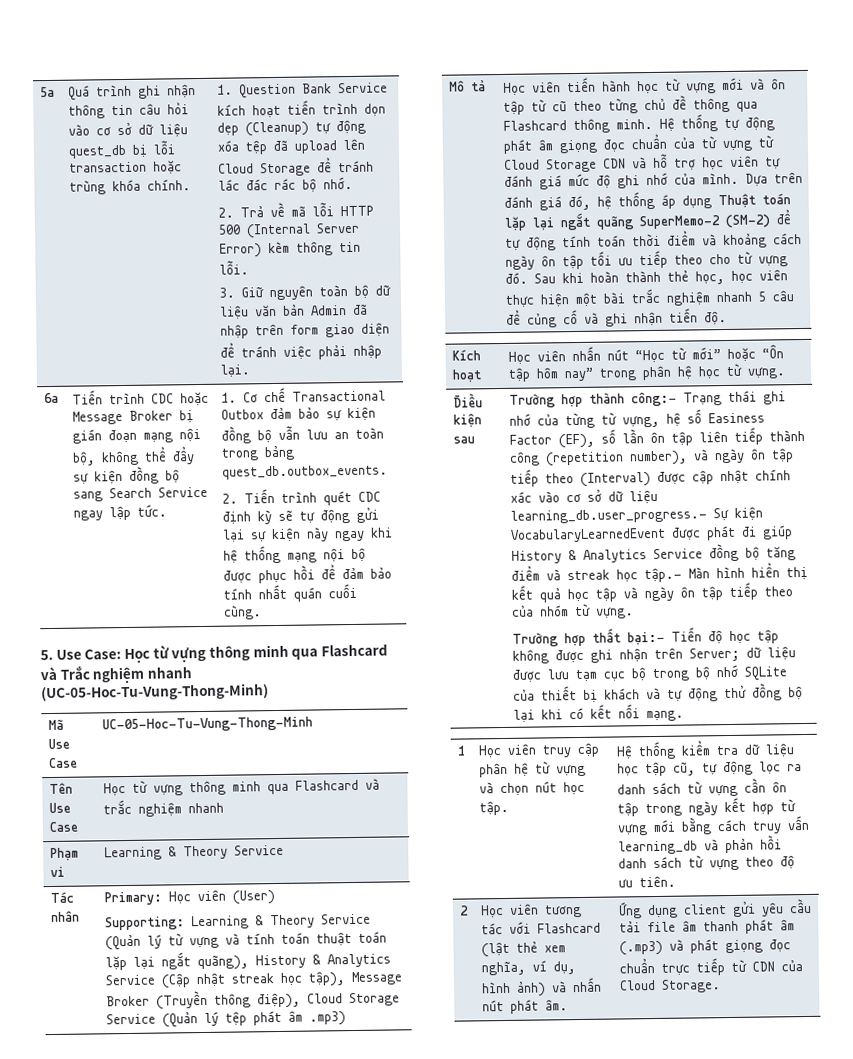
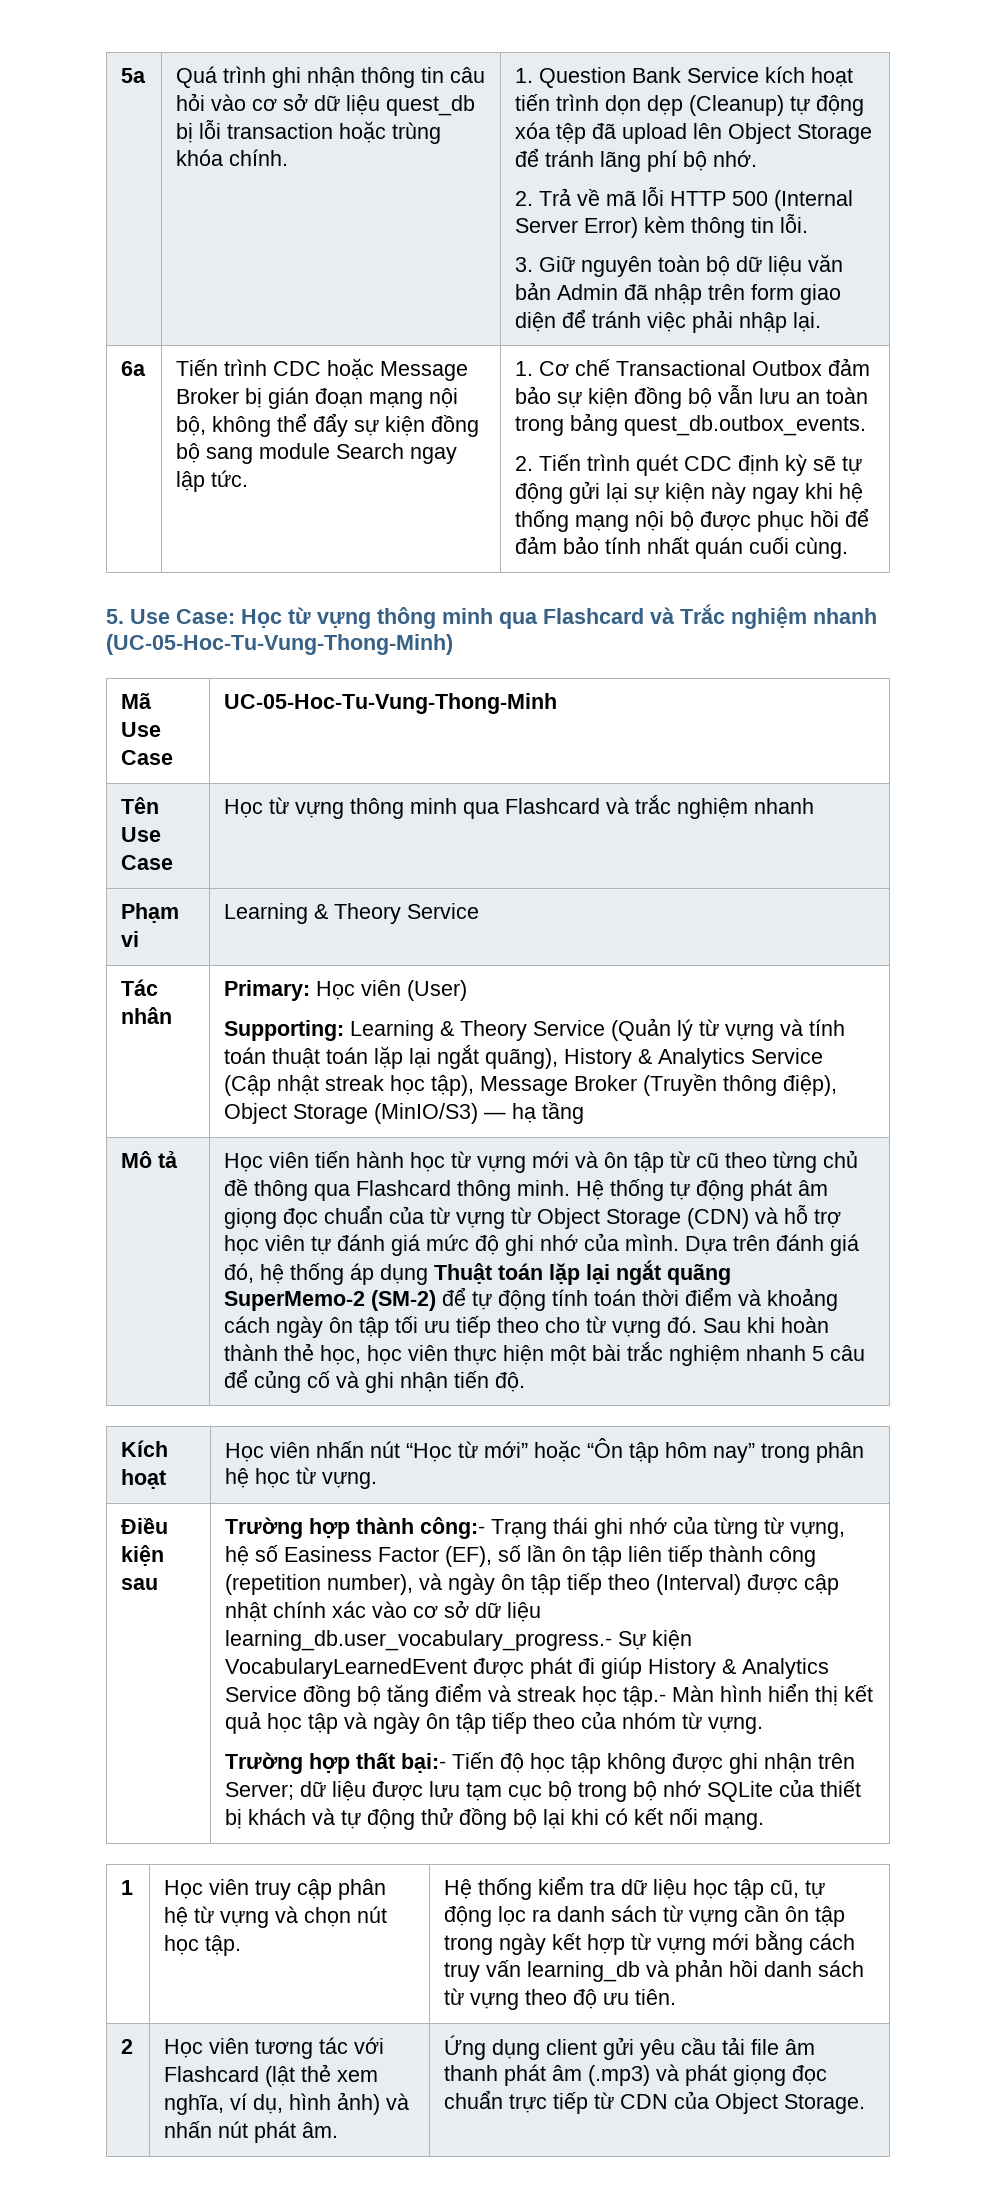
[217,163,254,174] Cloud -> [728,123,792,144] Object
[217,178,296,191] lác đác rác -> [600,150,678,172] lãng phí
[108,486,208,499] Search Service -> [259,443,405,459] module Search
[306,992,400,1007] [105,1010,346,1028] Cloud Storage Service (Quản lý tệp phát âm .mp3) -> [224,1102,585,1124] Object Storage (MinIO/S3) — hạ tầng
[503,158,626,173] Cloud Storage CDN -> [537,1208,750,1229] Object Storage (CDN)
[509,508,707,524] learning_db.user_progress.- -> [225,1630,613,1651] learning_db.user_vocabulary_progress.-
[618,980,656,991] Cloud -> [715,2093,779,2114] Object

